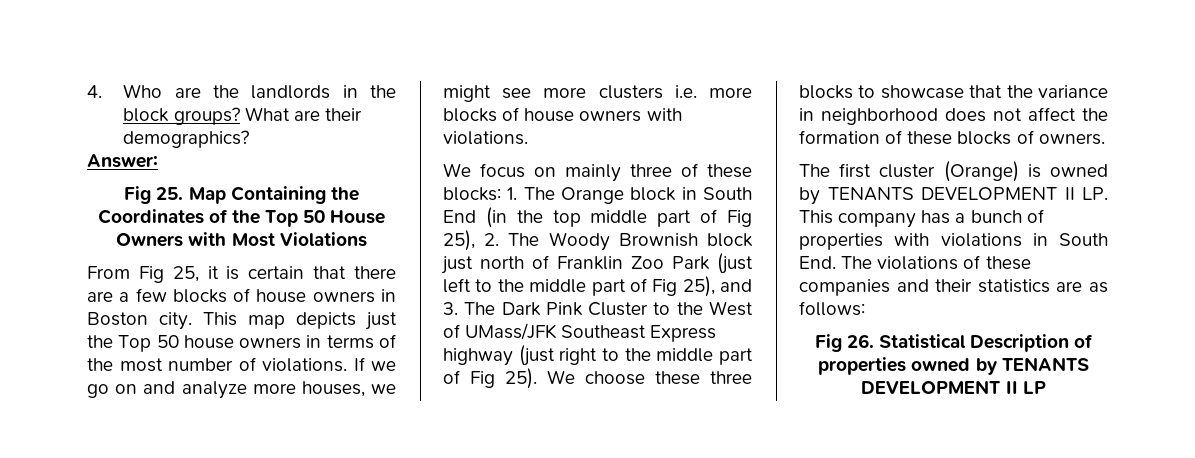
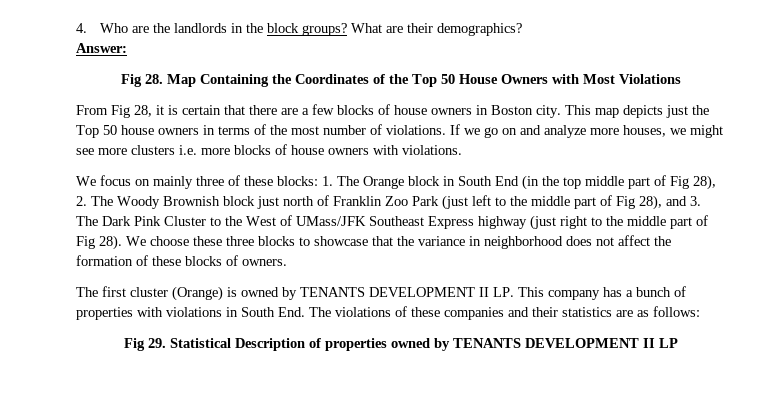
[156,187,184,200] 25. -> [145,74,163,84] 28.
[172,266,199,282] 25, -> [134,105,152,117] 28,
[443,230,475,251] 25), -> [693,175,716,190] 28),
[682,276,715,297] 25), -> [639,195,662,210] 28),
[505,368,537,389] 25). -> [99,235,122,250] 28).
[846,334,874,348] 26. -> [148,338,166,348] 29.

